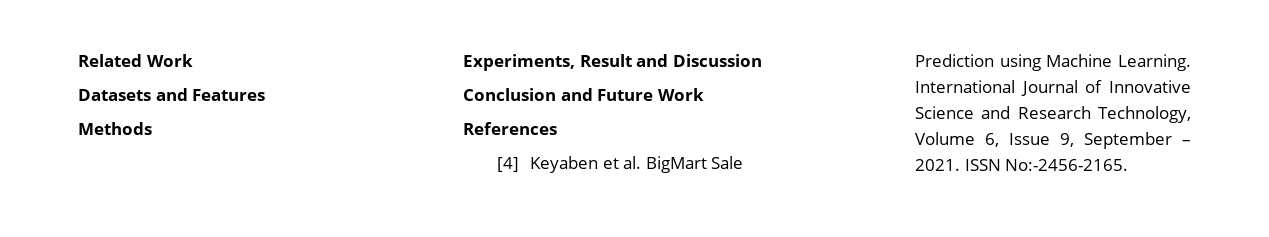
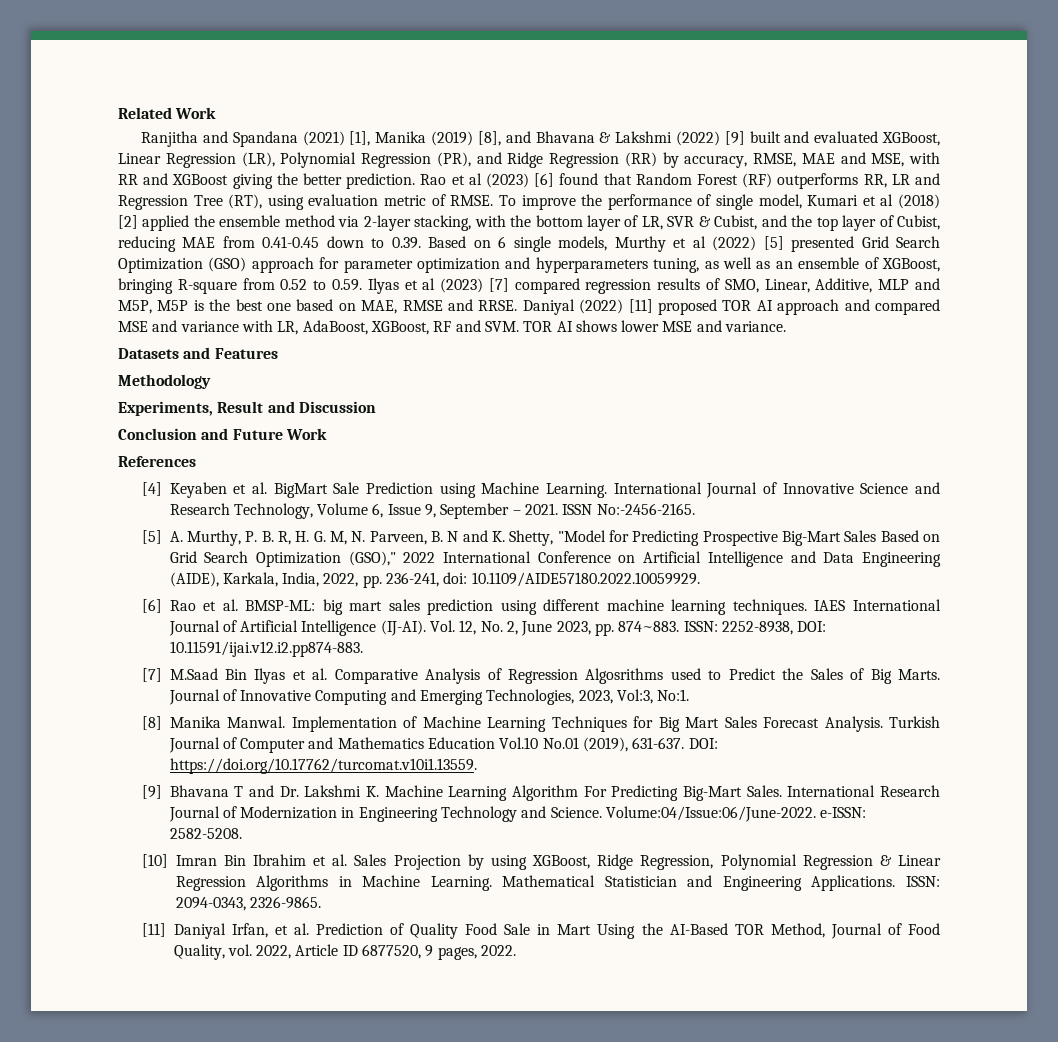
(193, 60) none -> [141,131,940,147] [118,152,940,168] [118,173,941,189] [118,194,940,210] [118,215,941,231] [118,236,941,252] [118,257,940,273] [118,278,940,294] [118,299,940,315] [118,320,787,335] // Ranjitha and Spandana (2021) [1], Manika (2019) [8], and Bhavana & Lakshmi (2022) [9] built and evaluated XGBoost, Linear Regression (LR), Polynomial Regression (PR), and Ridge Regression (RR) by accuracy, RMSE, MAE and MSE, with RR and XGBoost giving the better prediction. Rao et al (2023) [6] found that Random Forest (RF) outperforms RR, LR and Regression Tree (RT), using evaluation metric of RMSE. To improve the performance of single model, Kumari et al (2018) [2] applied the ensemble method via 2-layer stacking, with the bottom layer of LR, SVR & Cubist, and the top layer of Cubist, reducing MAE from 0.41-0.45 down to 0.39. Based on 6 single models, Murthy et al (2022) [5] presented Grid Search Optimization (GSO) approach for parameter optimization and hyperparameters tuning, as well as an ensemble of XGBoost, bringing R-square from 0.52 to 0.59. Ilyas et al (2023) [7] compared regression results of SMO, Linear, Additive, MLP and M5P, M5P is the best one based on MAE, RMSE and RRSE. Daniyal (2022) [11] proposed TOR AI approach and compared MSE and variance with LR, AdaBoost, XGBoost, RF and SVM. TOR AI shows lower MSE and variance.
[78,122,152,135] Methods -> [118,374,211,389] Methodology
(1129, 165) none -> [141,530,940,546] [169,551,942,567] [169,572,700,588] [141,599,942,615] [168,620,827,636] [169,641,363,657] [141,668,941,684] [168,689,690,705] [141,716,941,732] [168,737,718,753] [169,758,477,774] [141,785,940,801] [168,806,867,822] [169,828,242,839] [141,854,941,870] [175,875,940,891] [175,896,321,911] [141,923,940,939] [173,944,517,960] // [5] A. Murthy, P. B. R, H. G. M, N. Parveen, B. N and K. Shetty, "Model for Predicting Prospective Big-Mart Sales Based on Grid Search Optimization (GSO)," 2022 International Conference on Artificial Intelligence and Data Engineering (AIDE), Karkala, India, 2022, pp. 236-241, doi: 10.1109/AIDE57180.2022.10059929. // [6] Rao et al. BMSP-ML: big mart sales prediction using different machine learning techniques. IAES International Journal of Artificial Intelligence (IJ-AI). Vol. 12, No. 2, June 2023, pp. 874~883. ISSN: 2252-8938, DOI: 10.11591/ijai.v12.i2.pp874-883. // [7] M.Saad Bin Ilyas et al. Comparative Analysis of Regression Algosrithms used to Predict the Sales of Big Marts. Journal of Innovative Computing and Emerging Technologies, 2023, Vol:3, No:1. // [8] Manika Manwal. Implementation of Machine Learning Techniques for Big Mart Sales Forecast Analysis. Turkish Journal of Computer and Mathematics Education Vol.10 No.01 (2019), 631-637. DOI: https://doi.org/10.17762/turcomat.v10i1.13559. // [9] Bhavana T and Dr. Lakshmi K. Machine Learning Algorithm For Predicting Big-Mart Sales. International Research Journal of Modernization in Engineering Technology and Science. Volume:04/Issue:06/June-2022. e-ISSN: 2582-5208. // [10] Imran Bin Ibrahim et al. Sales Projection by using XGBoost, Ridge Regression, Polynomial Regression & Linear Regression Algorithms in Machine Learning. Mathematical Statistician and Engineering Applications. ISSN: 2094-0343, 2326-9865. // [11] Daniyal Irfan, et al. Prediction of Quality Food Sale in Mart Using the AI-Based TOR Method, Journal of Food Quality, vol. 2022, Article ID 6877520, 9 pages, 2022.

